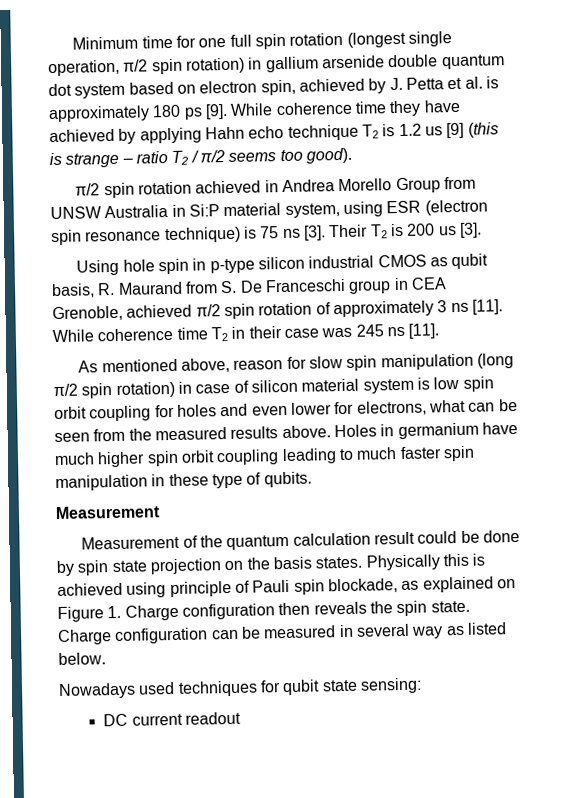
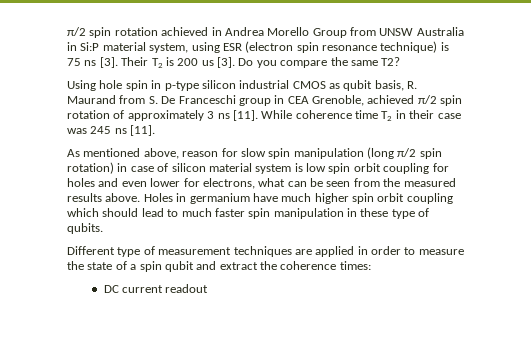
[72,31,452,50] [48,54,505,77] [48,76,499,99] [48,99,461,123] [49,122,499,144] [49,147,352,168] Minimum time for one full spin rotation (longest single operation, π/2 spin rotation) in gallium arsenide double quantum dot system based on electron spin, achieved by J. Petta et al. is approximately 180 ps [9]. While coherence time they have achieved by applying Hahn echo technique T2 is 1.2 us [9] (this is strange – ratio T2 / π/2 seems too good). // -> (67, 31) none
(482, 230) none -> [238,57,401,68] Do you compare the same T2?
[281,448,337,465] leading -> [67,208,164,217] which should lead
[55,505,161,520] [81,529,520,551] [56,553,486,577] [57,576,516,598] [57,600,470,623] [57,622,507,646] [58,652,106,666] [58,677,422,699] Measurement // Measurement of the quantum calculation result could be done by spin state projection on the basis states. Physically this is achieved using principle of Pauli spin blockade, as explained on Figure 1. Charge configuration then reveals the spin state. Charge configuration can be measured in several way as listed below. // Nowadays used techniques for qubit state sensing: -> [67,246,464,257] [67,261,371,272] Different type of measurement techniques are applied in order to measure the state of a spin qubit and extract the coherence times:

